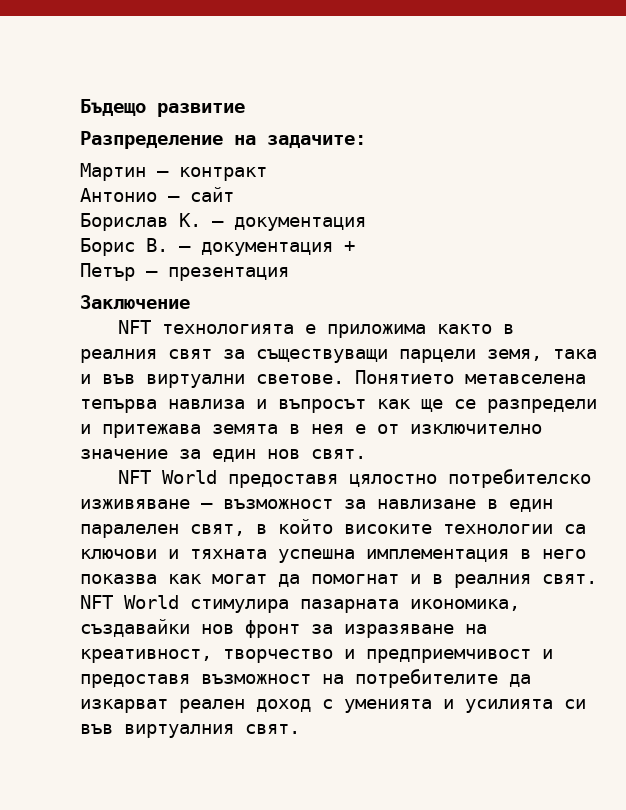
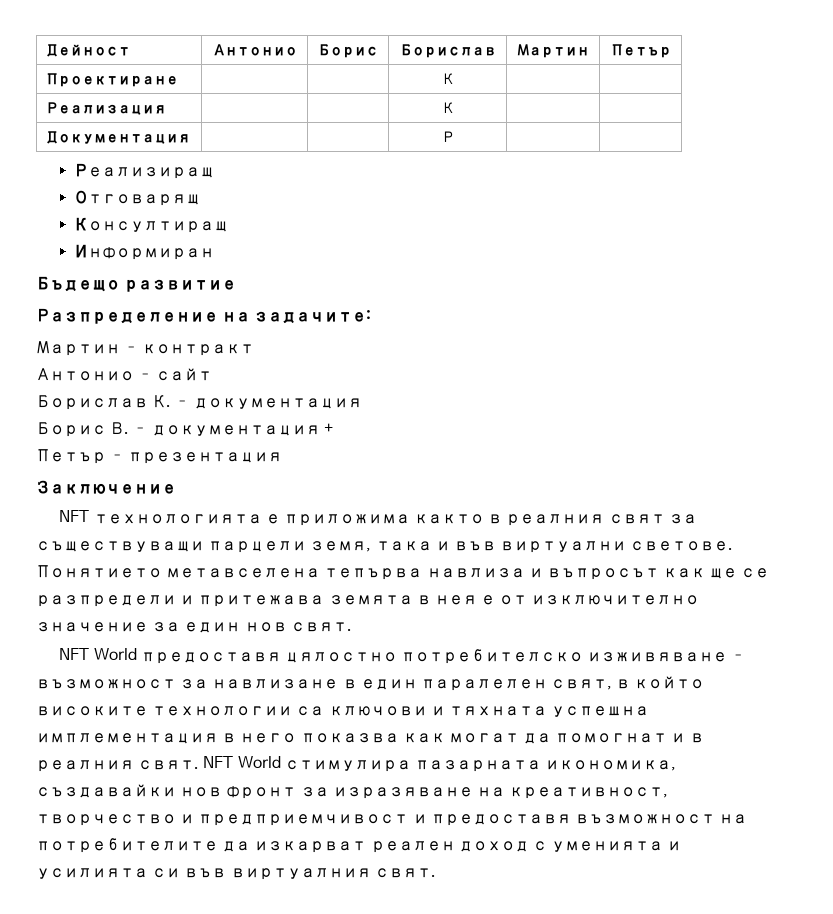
(80, 107) none -> [46,44,131,57] [212,44,297,56] [318,44,378,58] [399,44,496,58] [517,44,589,58] [610,44,671,58] [46,73,179,87] [441,73,454,84] [46,102,167,115] [441,102,454,113] [46,131,191,144] [441,131,454,142] [73,163,214,179] [73,190,200,206] [73,217,228,233] [73,244,214,260] Дейност | Антонио | Борис | Борислав | Мартин | Петър // Проектиране | | | К | | // Реализация | | | К | | // Документация | | | Р | | // Реализиращ // Отговарящ // Консултиращ // Информиран //

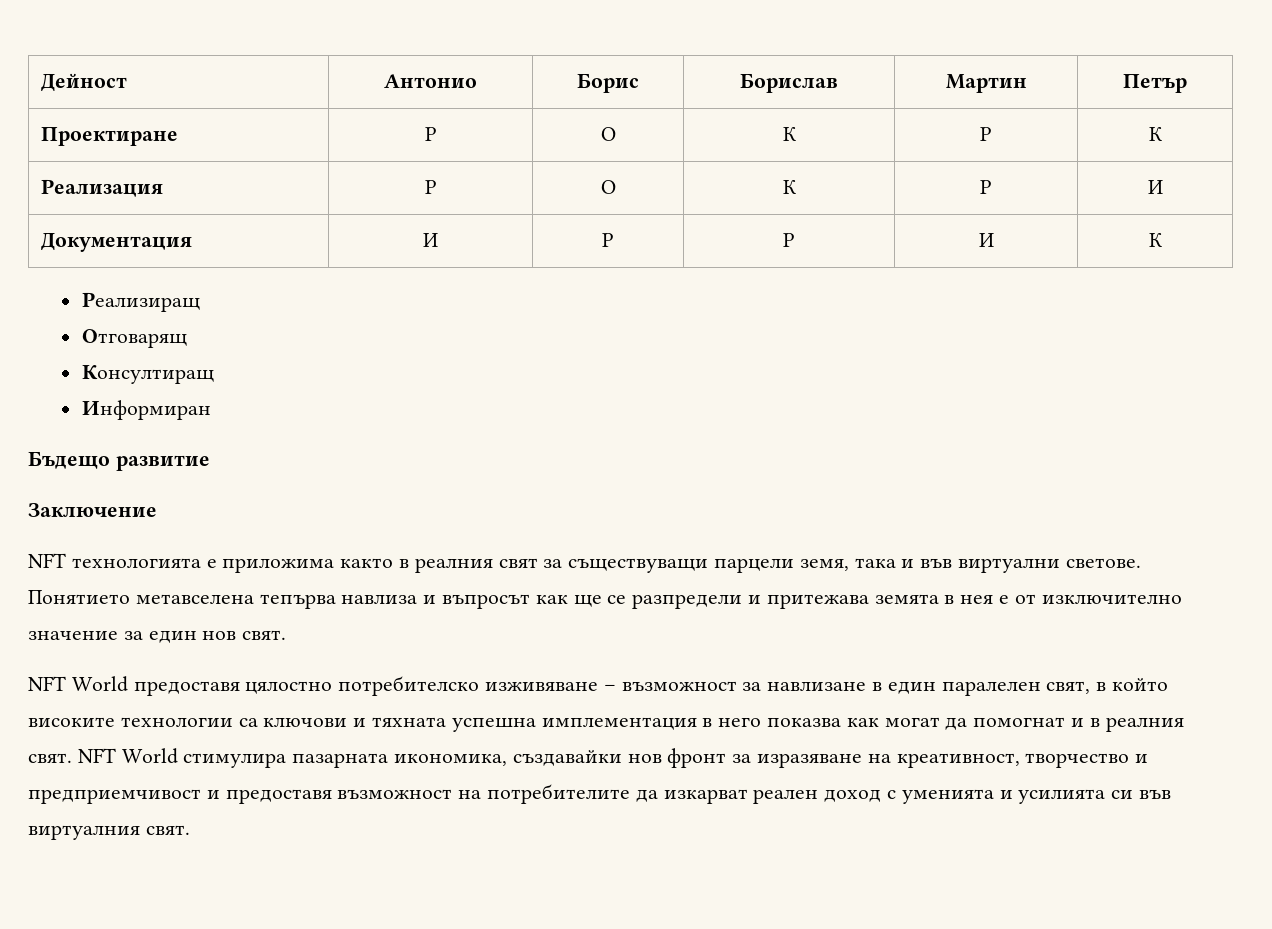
[441,73,454,84] | | К | | -> [424,127,437,141] [600,127,616,141] [782,127,796,141] [980,127,992,141] [1148,127,1162,141] Р | О | К | Р | К
[441,102,454,113] | | К | | -> [424,180,437,194] [600,180,616,194] [782,180,796,194] [980,180,992,194] [1147,180,1163,194] Р | О | К | Р | И
[441,131,454,142] | | Р | | -> [423,233,438,247] [602,233,614,247] [783,233,795,247] [978,233,994,247] [1148,233,1162,247] И | Р | Р | И | К
[36,308,372,324] [36,341,255,356] [36,368,213,381] [36,395,362,410] [36,422,333,437] [36,449,283,464] // Разпределение на задачите: // Мартин – контракт // Антонио – сайт // Борислав К. – документация // Борис В. – документация + // Петър – презентация -> (210, 463) none

